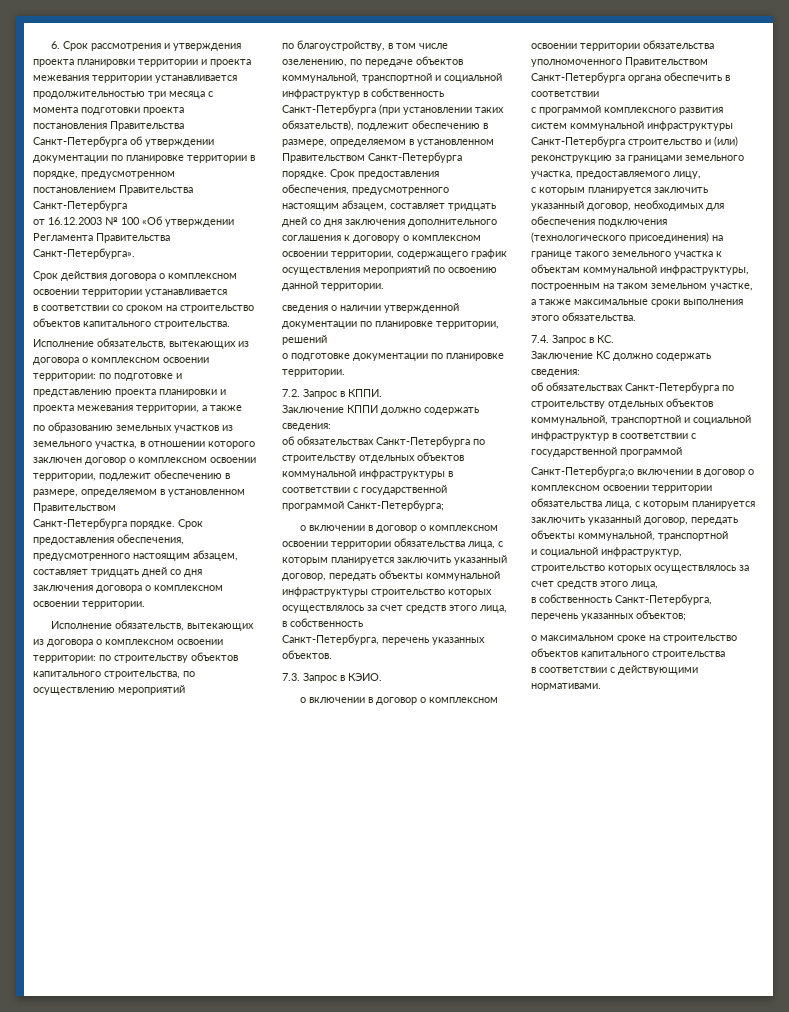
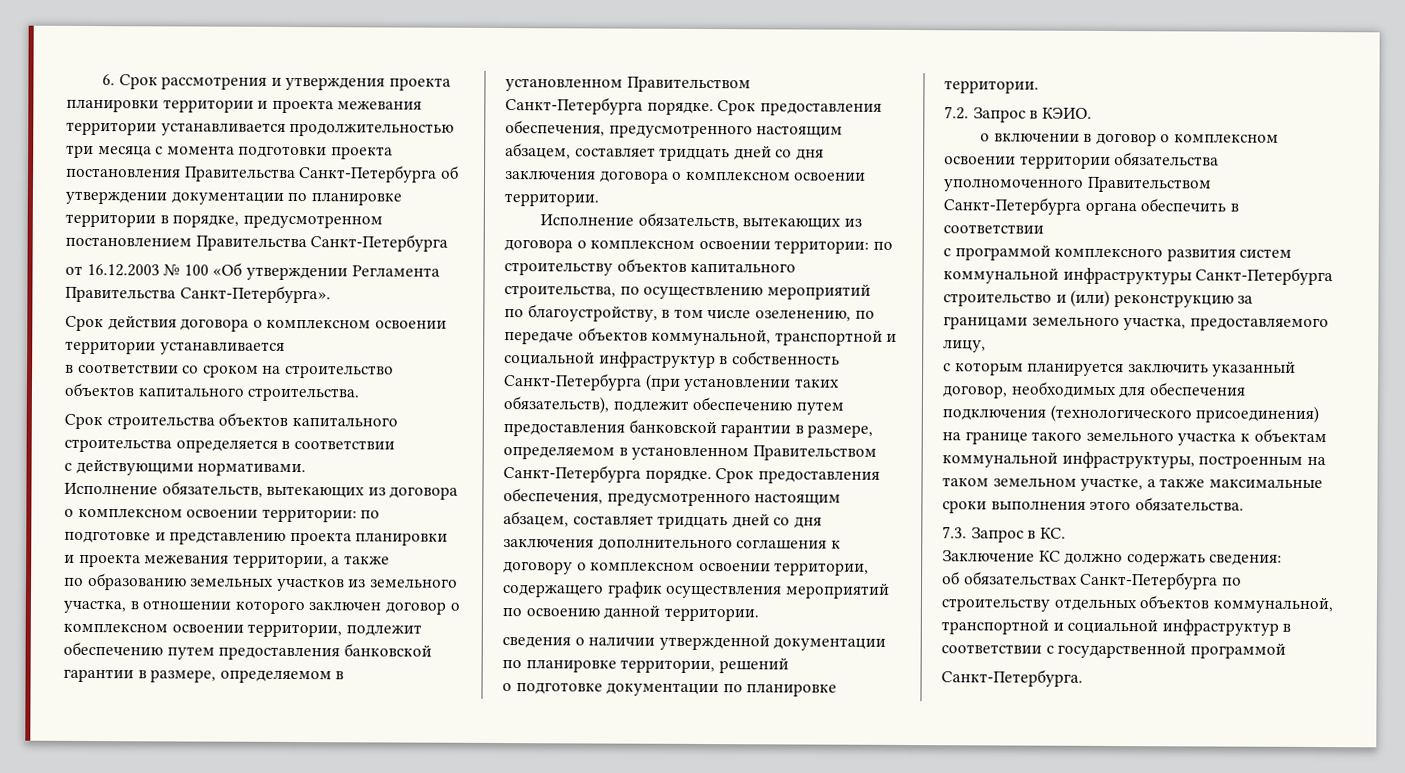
(230, 325) none -> [64,412,398,430] [64,438,395,453] [64,458,307,477] // Срок строительства объектов капитального строительства определяется в соответствии // с действующими нормативами.
(222, 474) none -> [166,643,432,661] [63,668,134,683] путем предоставления банковской гарантии
(480, 124) none -> [795,401,844,415] [503,419,792,438] путем предоставления банковской гарантии
[348,389,382,397] [282,405,479,415] [282,423,331,431] [282,436,485,447] [282,452,464,463] [282,469,453,479] [282,485,447,495] [282,500,444,511] [299,525,498,533] [282,538,503,549] [282,555,507,565] [282,570,500,581] [282,587,492,597] [282,605,507,613] [282,618,363,627] [282,634,485,645] [282,650,332,659] [282,673,345,683] КППИ. // Заключение КППИ должно содержать сведения: // об обязательствах Санкт-Петербурга по строительству отдельных объектов коммунальной инфраструктуры в соответствии с государственной программой Санкт-Петербурга; // о включении в договор о комплексном освоении территории обязательства лица, с которым планируется заключить указанный договор, передать объекты коммунальной инфраструктуры строительство которых осуществлялось за счет средств этого лица, в собственность // Санкт-Петербурга, перечень указанных объектов. // 7.3. Запрос в -> (1039, 114) none
[531,335,549,343] 7.4. -> [942,526,967,539] 7.3.
[531,466,754,477] [531,485,712,493] [531,498,755,509] [531,515,738,525] [531,530,728,541] [531,547,682,557] [531,565,749,573] [531,581,658,589] [531,594,712,605] [531,610,686,621] [531,635,737,643] [531,648,725,659] [531,665,698,675] [531,683,601,691] Санкт-Петербурга;о включении в договор о комплексном освоении территории обязательства лица, с которым планируется заключить указанный договор, передать объекты коммунальной, транспортной // и социальной инфраструктур, строительство которых осуществлялось за счет средств этого лица, // в собственность Санкт-Петербурга, перечень указанных объектов; // о максимальном сроке на строительство объектов капитального строительства // в соответствии с действующими нормативами. -> [941,669,1083,687] Санкт-Петербурга.

